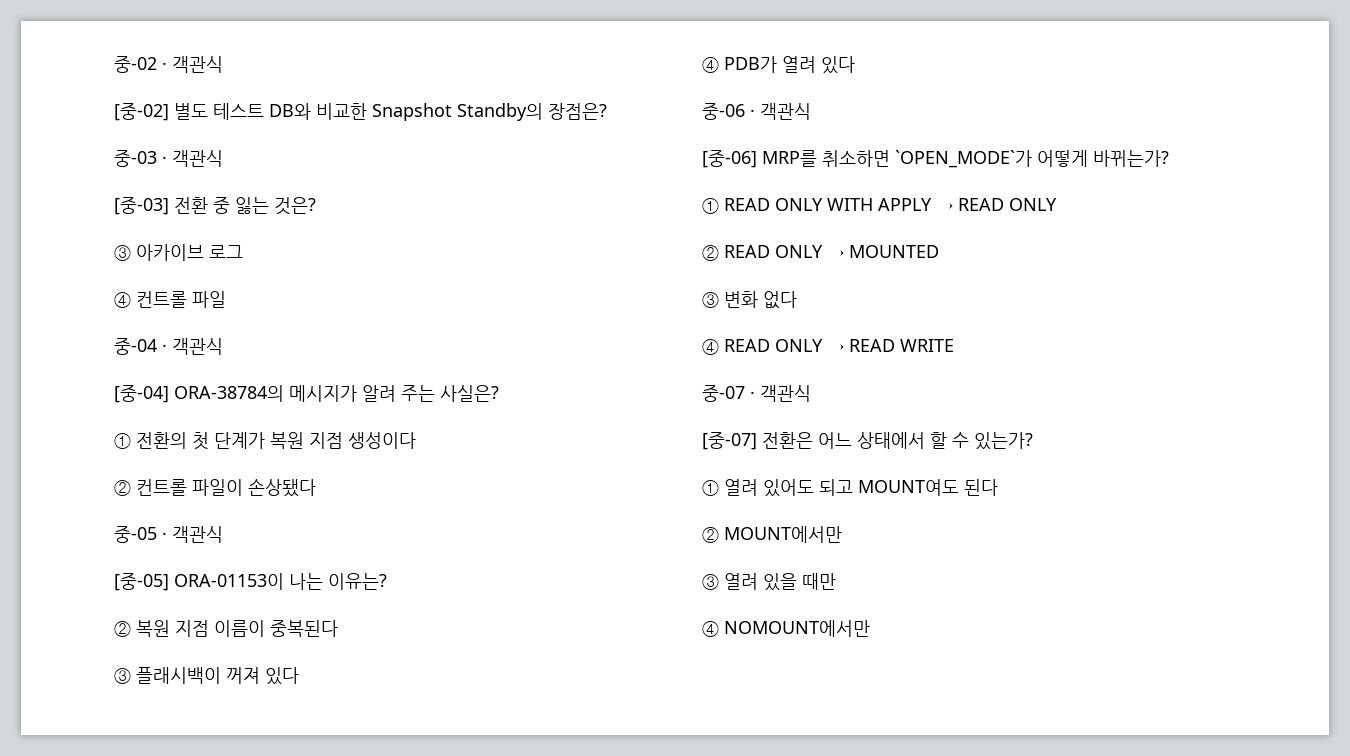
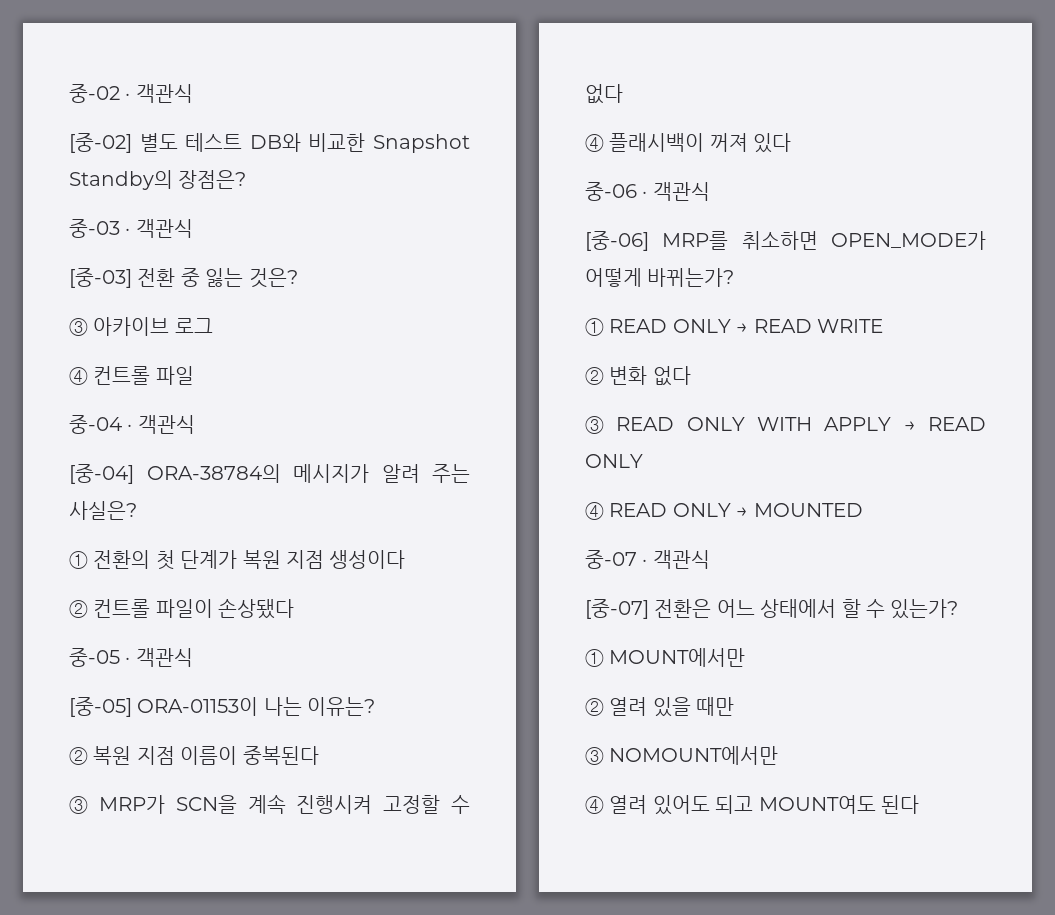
(131, 676) none -> [98,794,470,814] [585,84,623,104] [585,134,604,152] MRP가 SCN을 계속 진행시켜 고정할 수 없다 // ④
[702,56,855,74] // ④ PDB가 열려 있다 -> (792, 143) none
[895,150,1032,168] `OPEN_MODE`가 -> [831,231,986,250] OPEN_MODE가
(823, 204) none -> [736,319,883,333] [585,366,691,386] [585,416,745,434] → READ WRITE // ② 변화 없다 // ③ READ ONLY
[702,245,719,261] ② -> [585,502,604,520] ④
[702,291,797,309] [702,339,954,355] // ③ 변화 없다 // ④ READ ONLY → READ WRITE -> (863, 510) none
(719, 488) none -> [609,648,746,667] [585,697,735,717] [585,746,779,765] [585,796,604,814] MOUNT에서만 // ② 열려 있을 때만 // ③ NOMOUNT에서만 // ④
[702,526,842,543] [702,573,836,591] [702,620,870,637] // ② MOUNT에서만 // ③ 열려 있을 때만 // ④ NOMOUNT에서만 -> (919, 804) none

